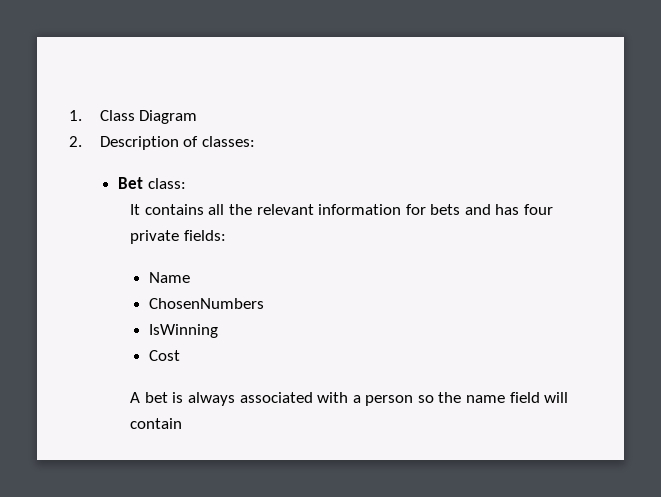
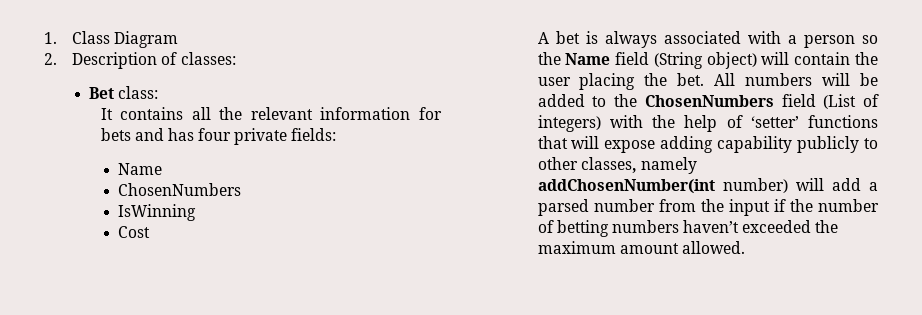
[466,392,569,403] [130,418,183,429] name field will contain -> [565,52,878,69] [537,73,878,90] [537,94,879,109] [537,115,878,132] [537,136,878,153] [537,157,697,174] [537,178,878,194] [537,199,879,216] [537,220,839,237] [537,241,745,254] Name field (String object) will contain the user placing the bet. All numbers will be added to the ChosenNumbers field (List of integers) with the help of ‘setter’ functions that will expose adding capability publicly to other classes, namely addChosenNumber(int number) will add a parsed number from the input if the number of betting numbers haven’t exceeded the maximum amount allowed.

